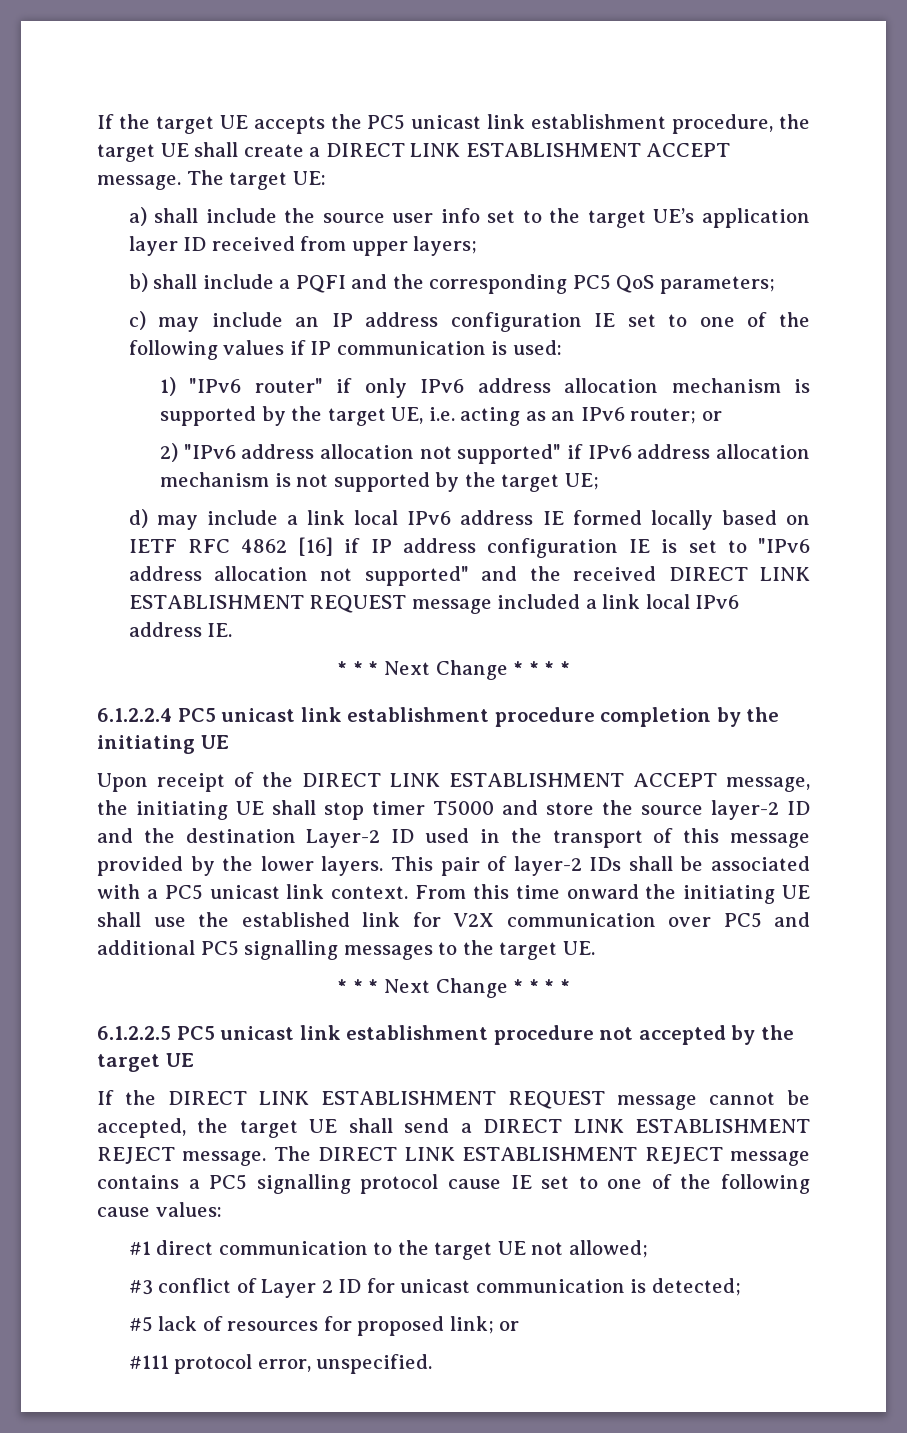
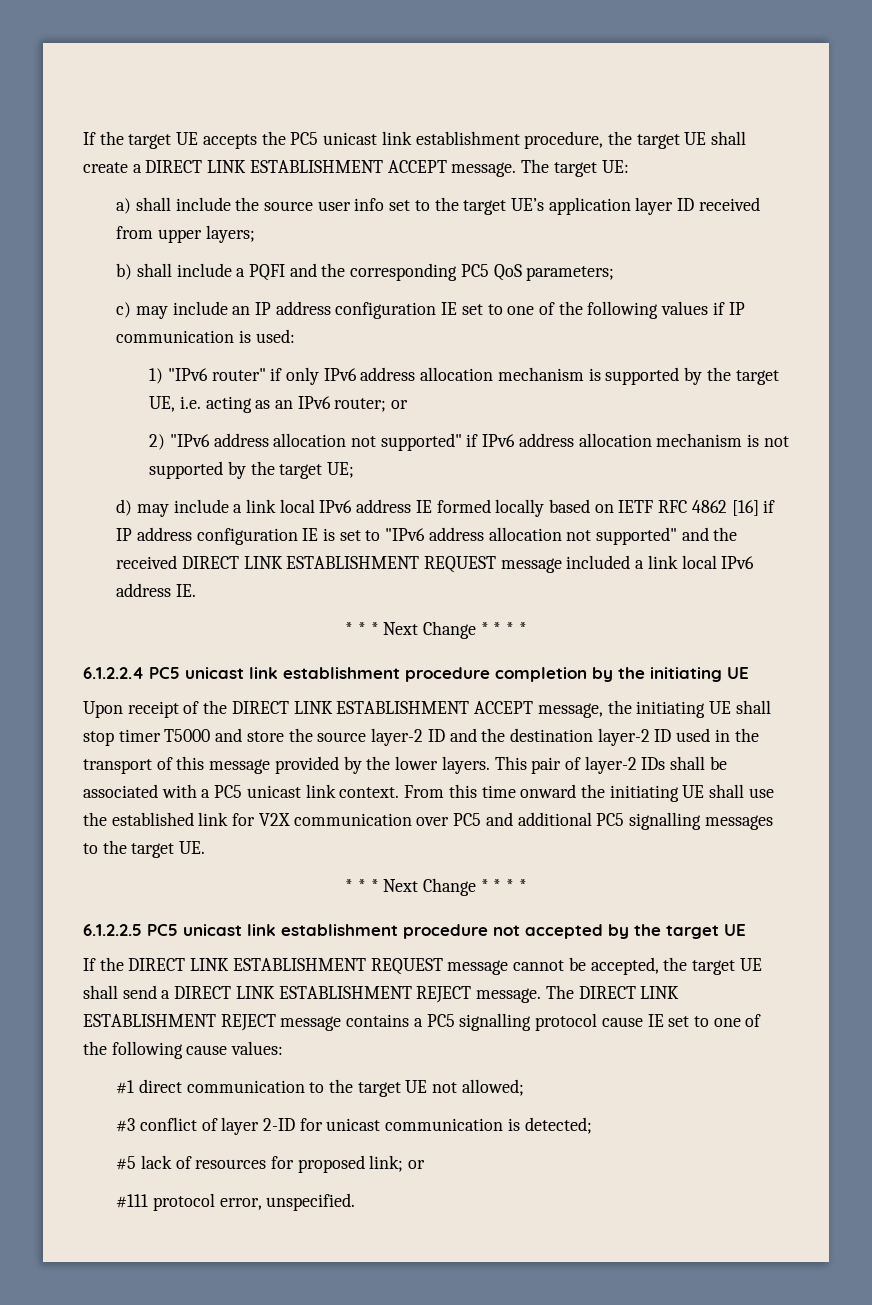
[306,829,381,848] Layer-2 -> [597,728,650,746] layer-2
[261,1279,362,1298] Layer 2 ID -> [221,1117,295,1135] layer 2-ID

